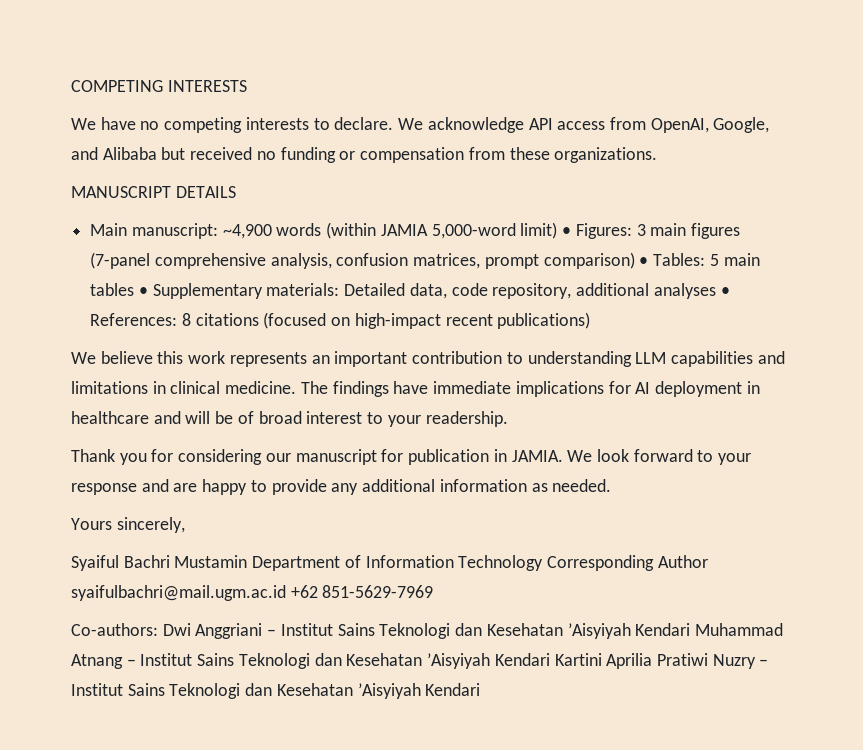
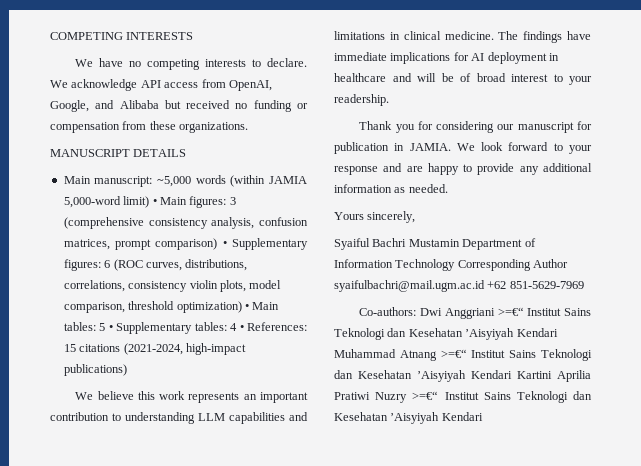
[222,224,272,239] ~4,900 -> [157,176,192,187] ~5,000
[575,223,740,239] [90,252,266,269] Figures: 3 main figures (7-panel comprehensive -> [159,196,236,208] [63,217,208,229] Main figures: 3 (comprehensive consistency
[653,253,760,266] [90,283,730,299] [90,312,493,329] Tables: 5 main tables • Supplementary materials: Detailed data, code repository, additional analyses • References: 8 citations (focused on high-impact recent -> [232,238,308,250] [63,259,248,271] [63,280,282,292] [63,301,280,313] [63,322,307,334] [63,343,246,355] Supplementary figures: 6 (ROC curves, distributions, correlations, consistency violin plots, model comparison, threshold optimization) • Main tables: 5 • Supplementary tables: 4 • References: 15 citations (2021-2024, high-impact
[267,629,277,636] – -> [497,307,524,316] >=€“
[126,659,136,666] – -> [440,349,467,358] >=€“
[759,659,769,666] – -> [412,391,439,400] >=€“

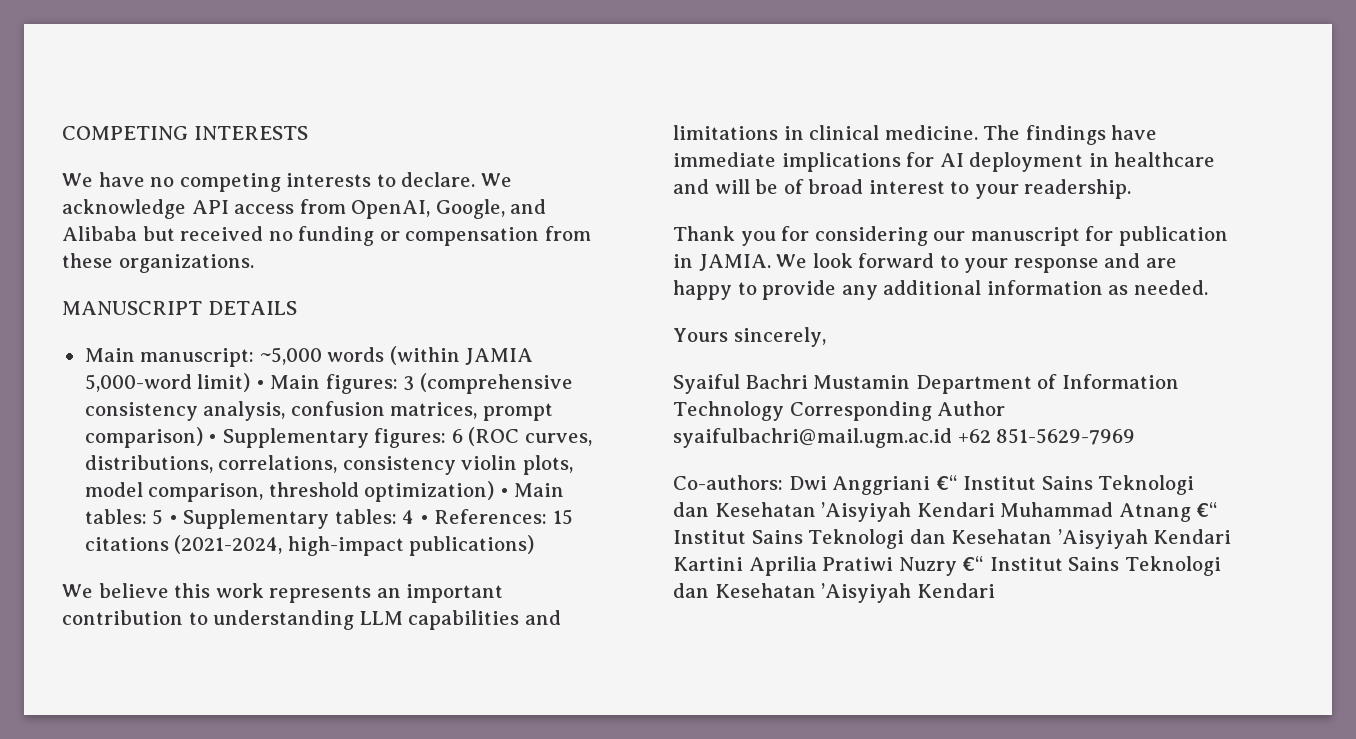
[497,307,524,316] >=€“ -> [935,475,958,490] €“
[440,349,467,358] >=€“ -> [1196,502,1219,517] €“
[412,391,439,400] >=€“ -> [962,556,985,571] €“

